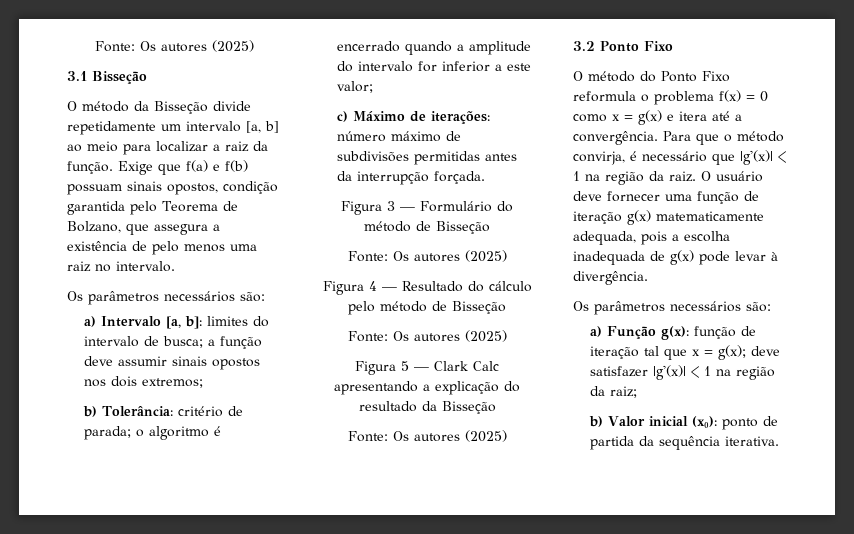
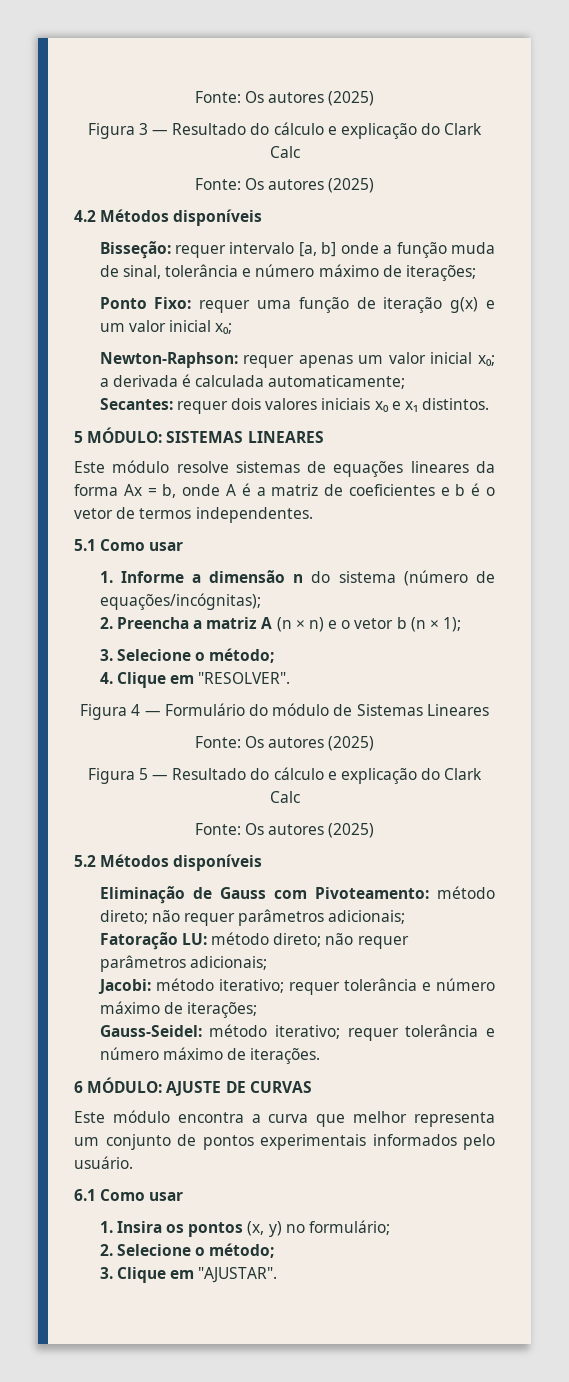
[94,40,254,52] [67,71,147,84] [67,101,251,114] [67,121,279,135] [67,141,268,155] [67,160,248,175] [67,181,278,195] [67,201,238,215] [67,221,220,235] [67,241,257,255] [67,261,175,272] [67,291,265,305] [83,316,269,329] [83,336,262,349] [83,356,260,370] [83,376,203,388] [82,406,243,417] [83,426,221,440] [336,41,531,55] [336,61,531,72] [336,81,373,93] [336,111,490,124] [336,131,461,142] [336,151,517,165] [336,171,485,185] [341,201,513,215] [364,221,490,234] [347,250,507,262] [322,281,532,295] [348,301,506,315] Fonte: Os autores (2025) // 3.1 Bisseção // O método da Bisseção divide repetidamente um intervalo [a, b] ao meio para localizar a raiz da função. Exige que f(a) e f(b) possuam sinais opostos, condição garantida pelo Teorema de Bolzano, que assegura a existência de pelo menos uma raiz no intervalo. // Os parâmetros necessários são: // a) Intervalo [a, b]: limites do intervalo de busca; a função deve assumir sinais opostos nos dois extremos; // b) Tolerância: critério de parada; o algoritmo é encerrado quando a amplitude do intervalo for inferior a este valor; // c) Máximo de iterações: número máximo de subdivisões permitidas antes da interrupção forçada. // Figura 3 — Formulário do método de Bisseção // Fonte: Os autores (2025) // Figura 4 — Resultado do cálculo pelo método de Bisseção -> [194,91,375,106] [87,122,483,139] [269,146,300,158] [194,178,375,193] [74,209,263,226] [99,241,495,259] [99,264,476,281] [99,297,495,313] [99,320,233,334] [99,352,495,368] [99,374,406,389] [99,398,490,414] [74,427,324,443] [74,460,495,477] [74,483,495,498] [74,507,313,523] [74,539,184,551] [99,570,495,586] [99,593,261,610] [99,617,462,632] [99,648,275,663] [99,672,291,688] [80,703,489,720] Fonte: Os autores (2025) // Figura 3 — Resultado do cálculo e explicação do Clark Calc // Fonte: Os autores (2025) // 4.2 Métodos disponíveis // Bisseção: requer intervalo [a, b] onde a função muda de sinal, tolerância e número máximo de iterações; // Ponto Fixo: requer uma função de iteração g(x) e um valor inicial x₀; // Newton-Raphson: requer apenas um valor inicial x₀; a derivada é calculada automaticamente; // Secantes: requer dois valores iniciais x₀ e x₁ distintos. // 5 MÓDULO: SISTEMAS LINEARES // Este módulo resolve sistemas de equações lineares da forma Ax = b, onde A é a matriz de coeficientes e b é o vetor de termos independentes. // 5.1 Como usar // 1. Informe a dimensão n do sistema (número de equações/incógnitas); // 2. Preencha a matriz A (n × n) e o vetor b (n × 1); // 3. Selecione o método; // 4. Clique em "RESOLVER". // Figura 4 — Formulário do módulo de Sistemas Lineares
[434,361,499,371] [334,381,520,395] [358,401,496,414] [347,430,507,442] [573,41,673,52] [573,71,730,82] [573,90,768,105] [573,110,742,125] [573,131,784,145] [573,150,786,165] [573,171,763,185] [573,191,759,204] [573,210,764,225] [573,231,730,245] [573,250,778,265] [573,271,648,285] [573,301,771,315] [589,326,756,340] [589,345,780,360] [589,365,775,380] [589,386,637,398] [588,416,778,430] [589,436,779,450] Clark Calc apresentando a explicação do resultado da Bisseção // Fonte: Os autores (2025) // 3.2 Ponto Fixo // O método do Ponto Fixo reformula o problema f(x) = 0 como x = g(x) e itera até a convergência. Para que o método convirja, é necessário que |g'(x)| < 1 na região da raiz. O usuário deve fornecer uma função de iteração g(x) matematicamente adequada, pois a escolha inadequada de g(x) pode levar à divergência. // Os parâmetros necessários são: // a) Função g(x): função de iteração tal que x = g(x); deve satisfazer |g'(x)| < 1 na região da raiz; // b) Valor inicial (x₀): ponto de partida da sequência iterativa. -> [172,767,483,784] [269,791,300,803] [194,823,375,838] [74,854,263,871] [99,886,495,904] [99,909,406,926] [99,932,409,950] [99,955,267,972] [97,978,495,995] [99,1001,257,1018] [99,1024,495,1041] [99,1047,321,1064] [74,1077,312,1096] [74,1110,495,1127] [74,1134,495,1150] [74,1156,133,1169] [74,1189,184,1201] [99,1220,390,1237] [99,1243,275,1258] [99,1267,278,1283] Resultado do cálculo e explicação do Clark Calc // Fonte: Os autores (2025) // 5.2 Métodos disponíveis // Eliminação de Gauss com Pivoteamento: método direto; não requer parâmetros adicionais; // Fatoração LU: método direto; não requer parâmetros adicionais; // Jacobi: método iterativo; requer tolerância e número máximo de iterações; // Gauss-Seidel: método iterativo; requer tolerância e número máximo de iterações. // 6 MÓDULO: AJUSTE DE CURVAS // Este módulo encontra a curva que melhor representa um conjunto de pontos experimentais informados pelo usuário. // 6.1 Como usar // 1. Insira os pontos (x, y) no formulário; // 2. Selecione o método; // 3. Clique em "AJUSTAR".

